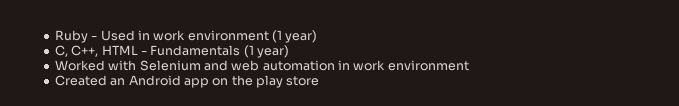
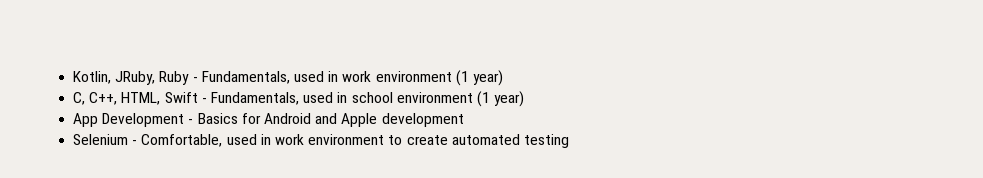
[54,30,135,43] Ruby - Used -> [73,71,324,85] Kotlin, JRuby, Ruby - Fundamentals, used
[101,45,289,58] [54,60,469,71] [54,75,320,88] HTML - Fundamentals (1 year) // Worked with Selenium and web automation in work environment // Created an Android app on the play store -> [121,91,525,107] [73,113,464,127] [73,134,569,148] HTML, Swift - Fundamentals, used in school environment (1 year) // App Development - Basics for Android and Apple development // Selenium - Comfortable, used in work environment to create automated testing

